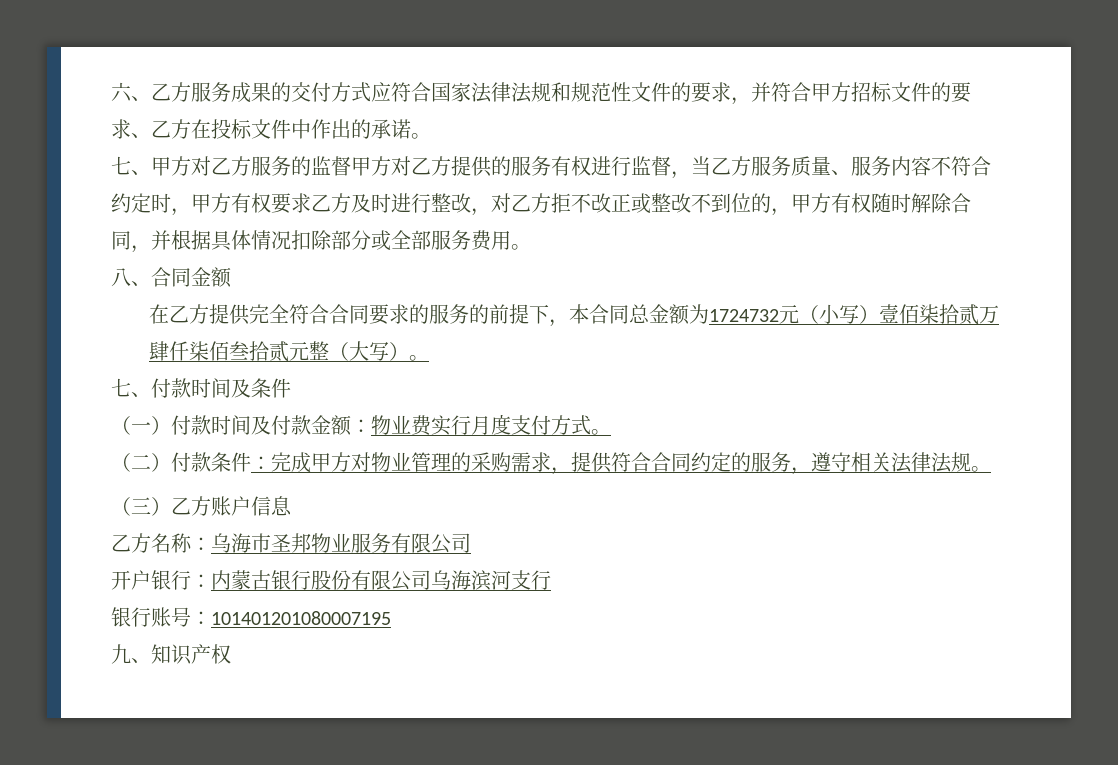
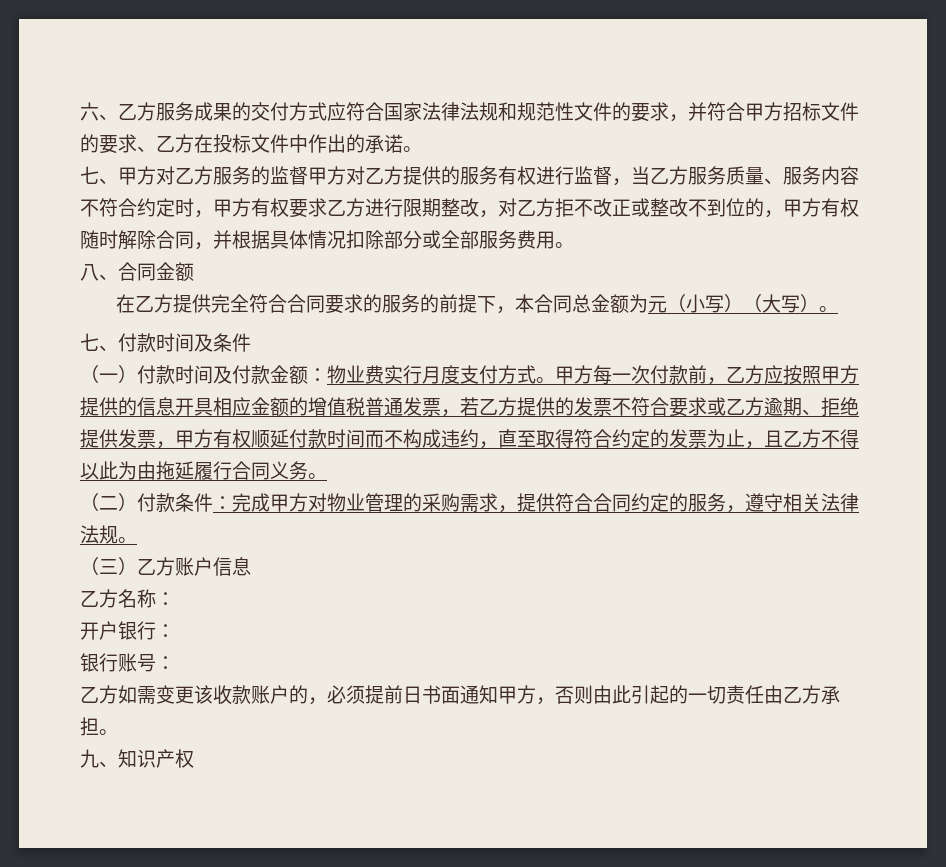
[351,193,431,213] 及时进行 -> [365,198,441,217] 进行限期
[708,309,779,322] 1724732 -> (648, 303) none
[878,304,999,325] [148,341,329,362] 壹佰柒拾贰万肆仟柒佰叁拾贰元整 -> (743, 303) none
(611, 432) none -> [555,365,859,385] [80,397,859,417] [80,429,859,449] [80,461,327,480] 甲方每一次付款前，乙方应按照甲方提供的信息开具相应金额的增值税普通发票，若乙方提供的发票不符合要求或乙方逾期、拒绝提供发票，甲方有权顺延付款时间而不构成违约，直至取得符合约定的发票为止，且乙方不得以此为由拖延履行合同义务。
[211,533,471,554] [111,570,551,591] [111,607,391,627] 乌海市圣邦物业服务有限公司 // 开户银行：内蒙古银行股份有限公司乌海滨河支行 // 银行账号：101401201080007195 -> [80,621,175,640] [80,653,175,672] [80,685,840,705] [80,717,118,736] // 开户银行： // 银行账号： // 乙方如需变更该收款账户的，必须提前日书面通知甲方，否则由此引起的一切责任由乙方承担。

